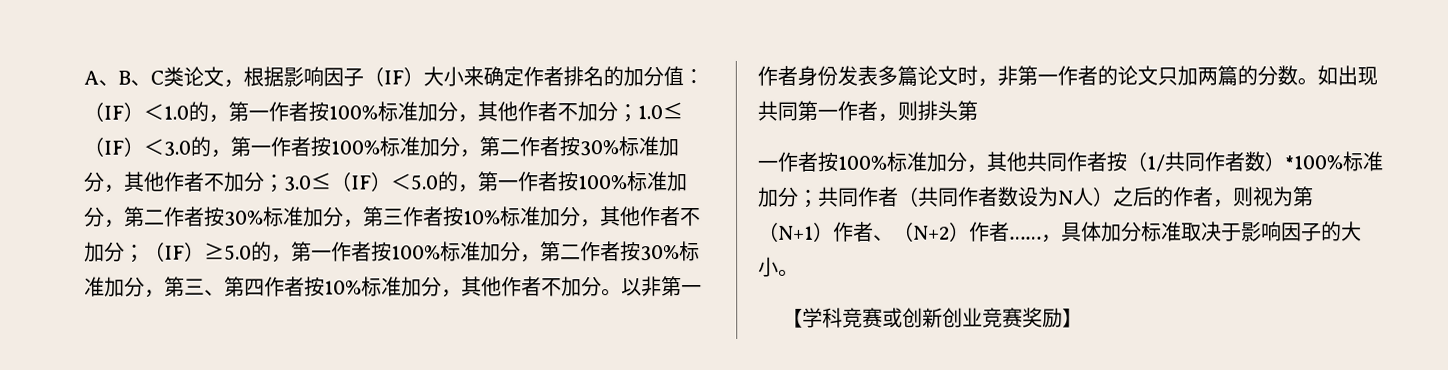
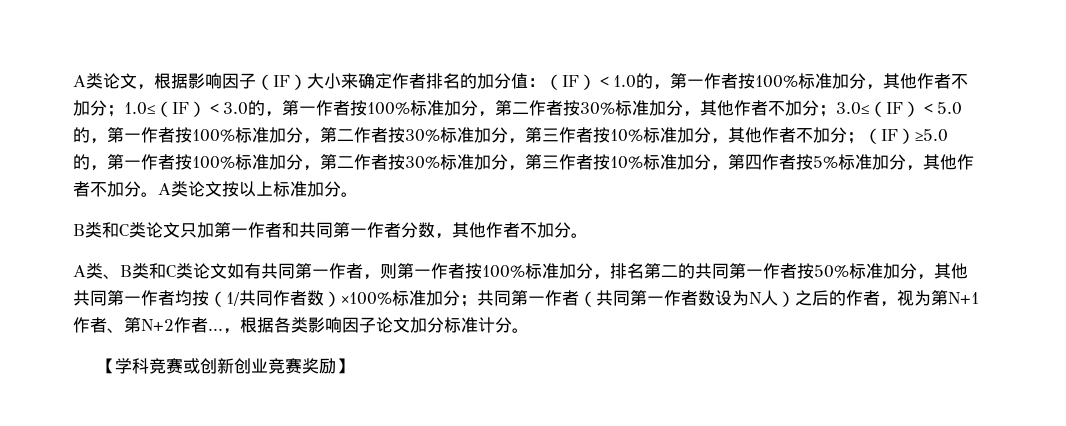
[83,70,164,86] A、B、C -> [73,75,86,87] A
[204,289,225,296] 、 -> [559,154,728,171] 作者按10%标准加分，
[324,280,362,295] 10% -> [813,156,838,169] 5%
[621,276,702,297] [757,65,1378,87] 以非第一作者身份发表多篇论文时，非第一作者的论文只加两篇的分数。如出现 -> [158,181,358,197] [73,222,588,239] [73,263,261,279] A类论文按以上标准加分。 // B类和C类论文只加第一作者和共同第一作者分数，其他作者不加分。 // A类、B类和C类论文如有
[917,100,978,121] [757,151,1107,173] 排头第 // 一作者按100%标准加分，其他共同作者 -> [397,263,968,280] [73,290,192,306] 第一作者按100%标准加分，排名第二的共同第一作者按50%标准加分，其他共同第一作者均
[1284,155,1343,170] *100% -> [341,292,392,305] ×100%
(859, 197) none -> [511,290,545,306] 第一
(959, 197) none -> [630,290,664,306] 第一
[1233,186,1314,207] [758,221,1362,243] [758,256,779,277] 则视为第（N+1）作者、（N+2）作者……，具体加分标准取决于影响因子的大小 -> [897,290,979,306] [73,317,512,334] 视为第N+1作者、第N+2作者...，根据各类影响因子论文加分标准计分

